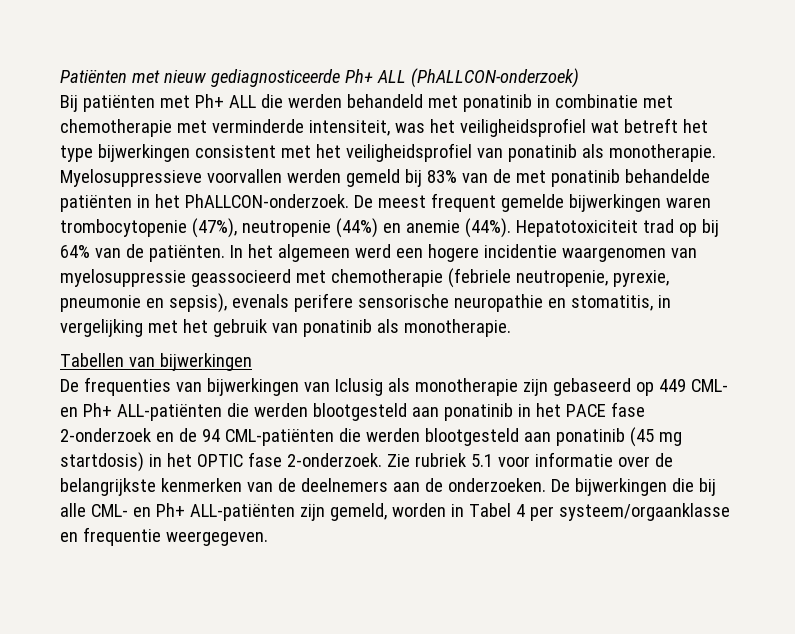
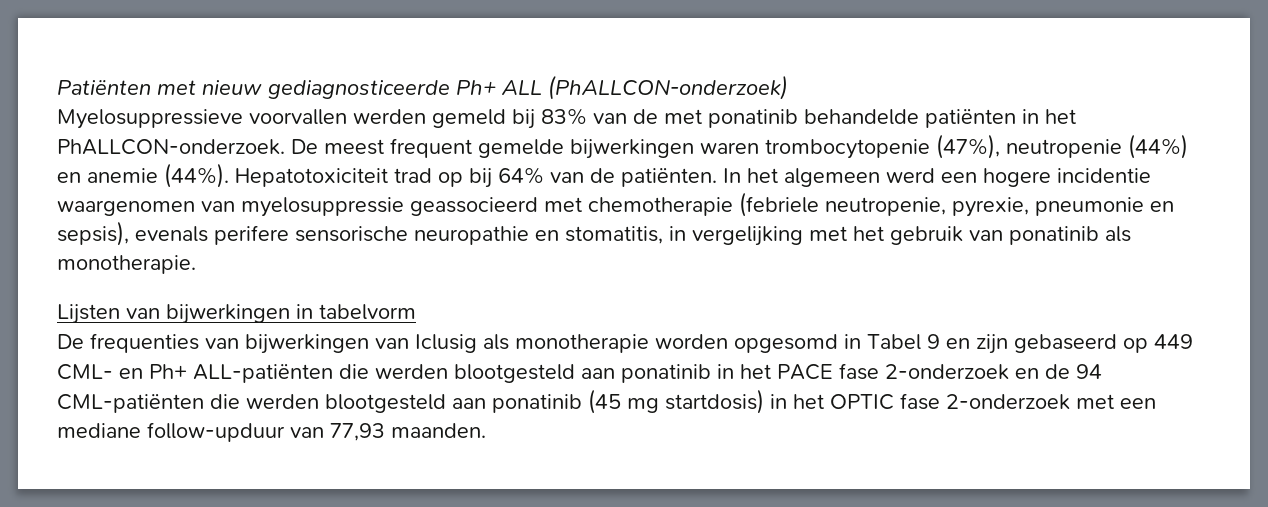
[60,94,673,112] [60,118,708,137] [60,143,716,162] Bij patiënten met Ph+ ALL die werden behandeld met ponatinib in combinatie met chemotherapie met verminderde intensiteit, was het veiligheidsprofiel wat betreft het type bijwerkingen consistent met het veiligheidsprofiel van ponatinib als monotherapie. -> (788, 87) none
[60,353,252,371] Tabellen van bijwerkingen -> [57,304,416,324] Lijsten van bijwerkingen in tabelvorm
(518, 387) none -> [655,334,970,353] worden opgesomd in Tabel 9 en
[286,452,673,467] [60,478,716,496] [60,503,730,521] [60,527,268,546] 2-onderzoek. Zie rubriek 5.1 voor informatie over de belangrijkste kenmerken van de deelnemers aan de onderzoeken. De bijwerkingen die bij alle CML- en Ph+ ALL-patiënten zijn gemeld, worden in Tabel 4 per systeem/orgaanklasse en frequentie weergegeven. -> [946,394,1156,410] [57,422,486,442] 2-onderzoek met een mediane follow-upduur van 77,93 maanden.

